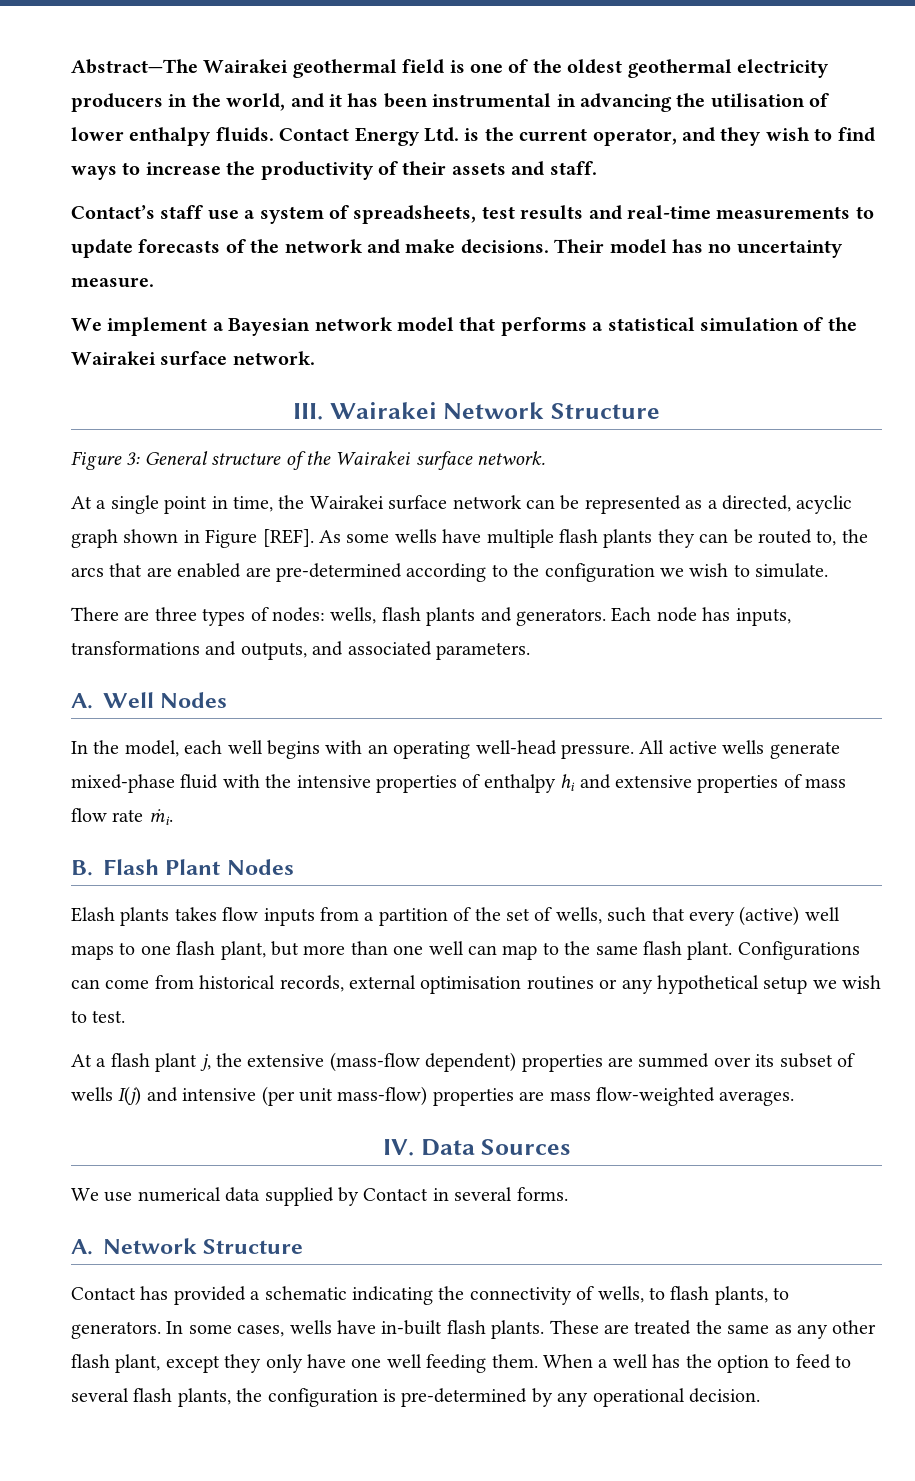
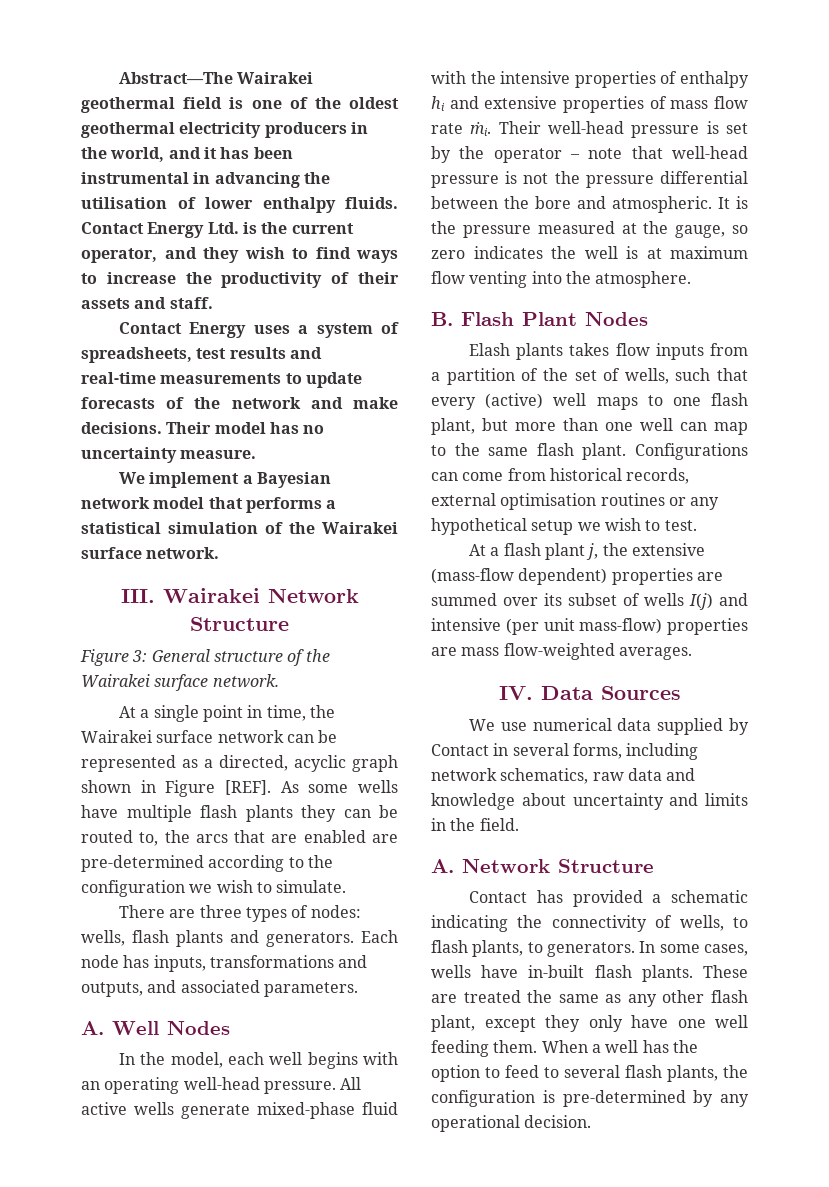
[71,205,239,220] Contact’s staff use -> [119,322,290,338] Contact Energy uses
(173, 817) none -> [498,121,748,138] [431,146,748,163] [431,171,748,188] [431,196,748,213] [431,221,748,238] [431,246,748,259] [431,271,692,288] Their well-head pressure is set by the operator – note that well-head pressure is not the pressure differential between the bore and atmospheric. It is the pressure measured at the gauge, so zero indicates the well is at maximum flow venting into the atmosphere.
[516,1187,568,1201] forms. -> [572,743,699,760] [431,768,696,784] [431,793,748,810] [431,818,519,831] forms, including network schematics, raw data and knowledge about uncertainty and limits in the field.

